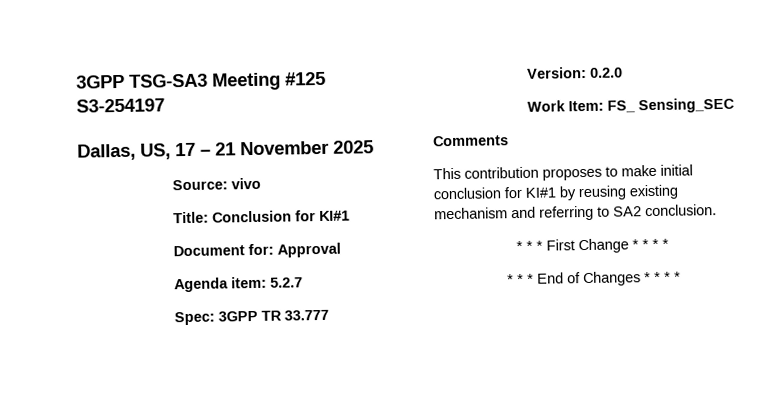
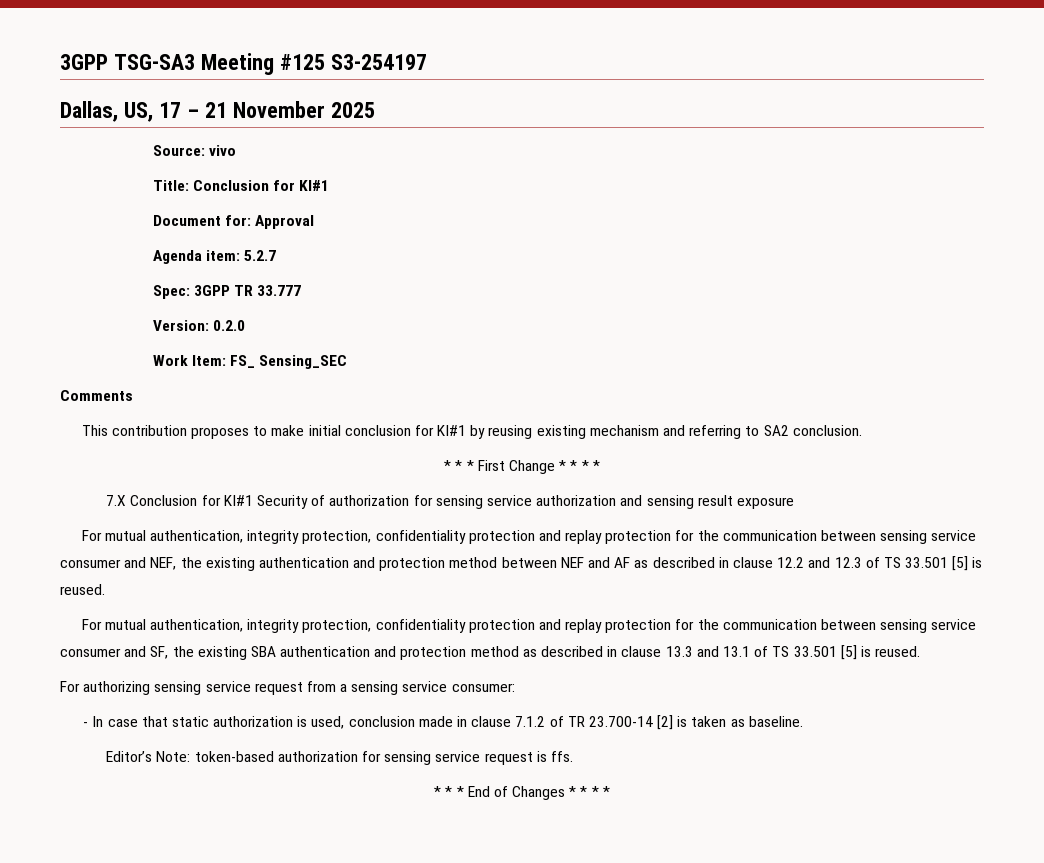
(669, 243) none -> [106,495,794,509] [81,530,977,544] [60,556,983,571] [60,584,105,595] [81,619,977,633] [60,645,921,660] [60,681,515,695] [83,715,803,730] [106,751,573,765] // 7.X Conclusion for KI#1 Security of authorization for sensing service authorization and sensing result exposure // For mutual authentication, integrity protection, confidentiality protection and replay protection for the communication between sensing service consumer and NEF, the existing authentication and protection method between NEF and AF as described in clause 12.2 and 12.3 of TS 33.501 [5] is reused. // For mutual authentication, integrity protection, confidentiality protection and replay protection for the communication between sensing service consumer and SF, the existing SBA authentication and protection method as described in clause 13.3 and 13.1 of TS 33.501 [5] is reused. // For authorizing sensing service request from a sensing service consumer: // - In case that static authorization is used, conclusion made in clause 7.1.2 of TR 23.700-14 [2] is taken as baseline. // Editor’s Note: token-based authorization for sensing service request is ffs.

